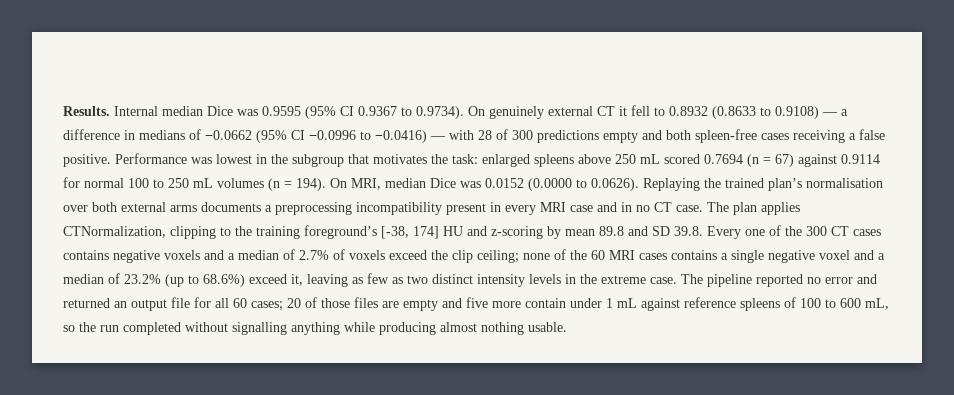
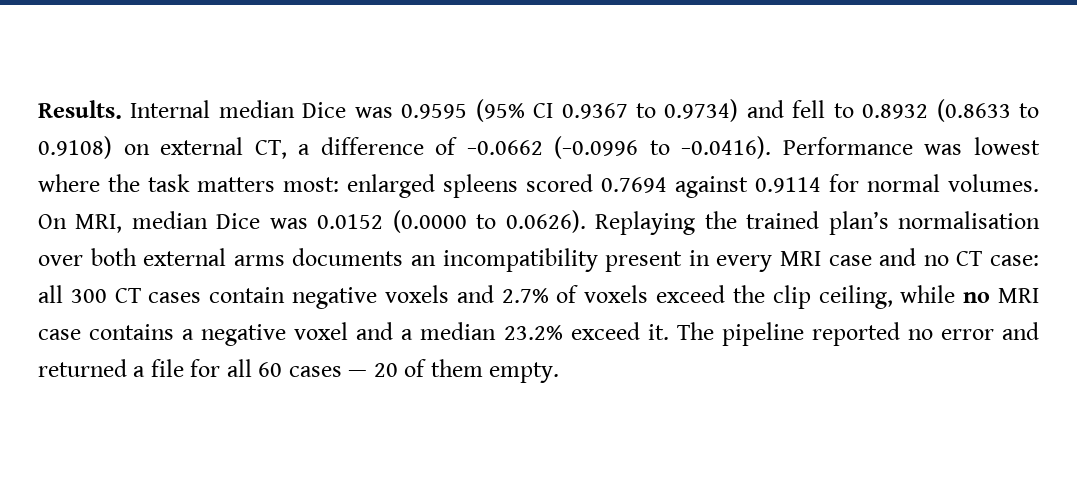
[416,106,627,119] 0.9734). On genuinely external CT it -> [664,99,784,122] 0.9734) and
[822,109,848,116] [63,129,885,143] [63,153,880,167] [63,177,326,191] — a difference in medians of −0.0662 (95% CI −0.0996 to −0.0416) — with 28 of 300 predictions empty and both spleen-free cases receiving a false positive. Performance was lowest in the subgroup that motivates the task: enlarged spleens above 250 mL scored 0.7694 (n = 67) against 0.9114 for normal 100 to 250 mL volumes (n = 194). -> [123,136,1040,159] [38,174,1039,198] on external CT, a difference of −0.0662 (−0.0996 to −0.0416). Performance was lowest where the task matters most: enlarged spleens scored 0.7694 against 0.9114 for normal volumes.
[265,202,352,215] a preprocessing -> [411,255,436,266] an
[621,202,632,212] in -> (917, 257) none
[676,202,800,215] [63,225,802,239] case. The plan applies CTNormalization, clipping to the training foreground’s [-38, 174] HU and z-scoring by mean 89.8 and SD 39.8. Every one of the -> [990,255,1040,266] [38,285,63,303] case: all
[63,250,109,260] contains -> [209,287,286,303] contain
[228,249,295,260] a median of -> (494, 294) none
[477,249,667,263] ceiling; none of the 60 MRI cases -> [818,285,1040,309] [38,329,81,340] ceiling, while no MRI case
[731,250,764,263] single -> (195, 334) none
[108,273,677,287] of 23.2% (up to 68.6%) exceed it, leaving as few as two distinct intensity levels in the extreme case. -> [503,322,669,340] 23.2% exceed it.
[114,299,167,311] an output -> [133,366,146,377] a
[251,297,889,311] [63,322,567,335] cases; 20 of those files are empty and five more contain under 1 mL against reference spleens of 100 to 600 mL, so the run completed without signalling anything while producing almost nothing usable. -> [288,359,560,383] cases — 20 of them empty.

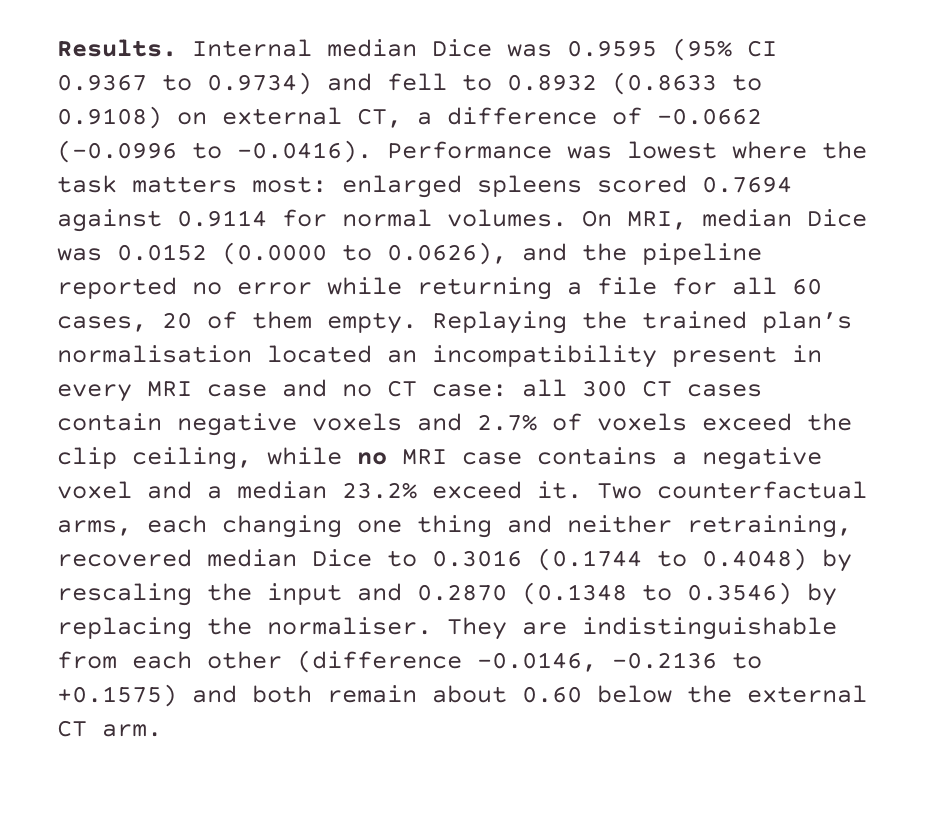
[505,210,586,233] 0.0626). -> [387,242,762,265] [57,277,822,300] [57,311,417,334] 0.0626), and the pipeline reported no error while returning a file for all 60 cases, 20 of them empty.
[38,248,404,266] over both external arms documents -> [267,345,372,363] located
[676,322,1039,346] [38,359,560,383] The pipeline reported no error and returned a file for all 60 cases — 20 of them empty. -> [597,481,867,499] [57,515,852,538] [57,548,852,572] [57,582,837,606] [57,617,837,640] [57,650,762,673] [57,684,867,707] [57,720,162,737] Two counterfactual arms, each changing one thing and neither retraining, recovered median Dice to 0.3016 (0.1744 to 0.4048) by rescaling the input and 0.2870 (0.1348 to 0.3546) by replacing the normaliser. They are indistinguishable from each other (difference −0.0146, −0.2136 to +0.1575) and both remain about 0.60 below the external CT arm.

